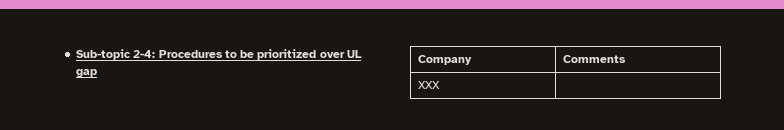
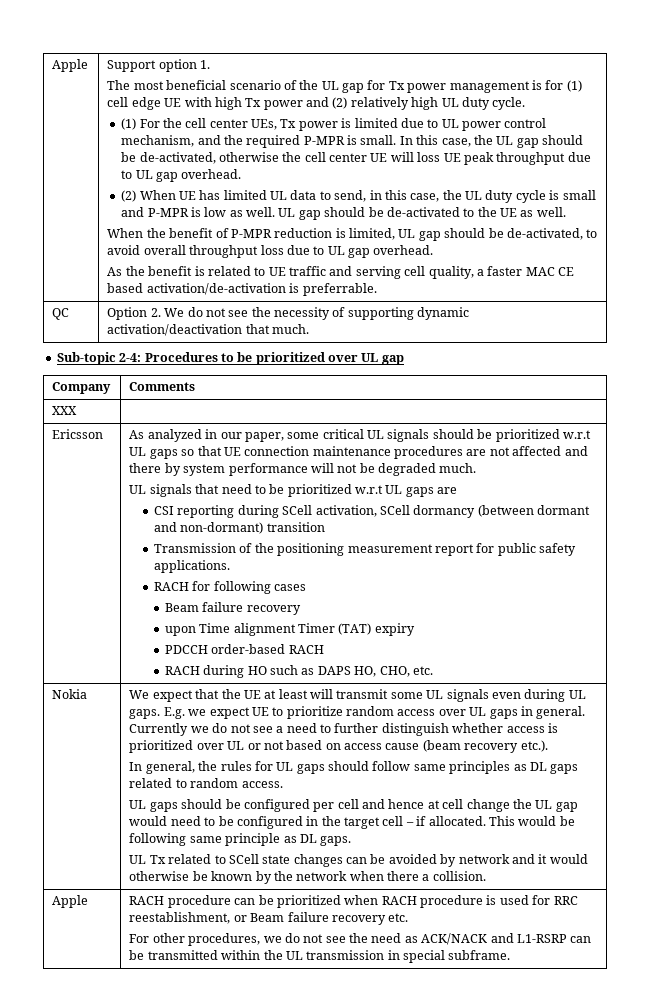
(76, 54) none -> [52,59,89,72] [107,59,211,72] [107,80,582,93] [107,97,526,110] [121,118,547,131] [121,135,584,148] [121,152,591,165] [121,169,242,182] [121,190,596,203] [121,207,566,220] [107,228,598,241] [107,245,434,258] [107,266,575,279] [107,283,377,296] [52,308,70,320] [107,307,470,320] [107,324,310,336] Apple | Support option 1. // The most beneficial scenario of the UL gap for Tx power management is for (1) cell edge UE with high Tx power and (2) relatively high UL duty cycle. // (1) For the cell center UEs, Tx power is limited due to UL power control mechanism, and the required P-MPR is small. In this case, the UL gap should be de-activated, otherwise the cell center UE will loss UE peak throughput due to UL gap overhead. // (2) When UE has limited UL data to send, in this case, the UL duty cycle is small and P-MPR is low as well. UL gap should be de-activated to the UE as well. // When the benefit of P-MPR reduction is limited, UL gap should be de-activated, to avoid overall throughput loss due to UL gap overhead. // As the benefit is related to UE traffic and serving cell quality, a faster MAC CE based activation/de-activation is preferrable. // QC | Option 2. We do not see the necessity of supporting dynamic activation/deactivation that much. //
(441, 85) none -> [52,429,104,439] [129,429,591,442] [129,446,588,459] [129,463,477,476] [129,484,458,497] [154,505,591,518] [154,522,325,534] [154,543,577,556] [154,560,231,573] [154,581,307,594] [164,602,301,615] [164,623,415,636] [164,644,324,654] [164,665,433,678] [52,689,88,699] [129,689,586,702] [129,706,586,719] [129,723,558,736] [129,740,548,753] [129,761,579,774] [129,778,283,788] [129,799,578,812] [129,816,575,829] [129,833,352,846] [129,854,588,867] [129,871,486,884] [52,895,89,908] [129,895,578,908] [129,912,409,925] [129,933,592,946] [129,950,511,963] // Ericsson | As analyzed in our paper, some critical UL signals should be prioritized w.r.t UL gaps so that UE connection maintenance procedures are not affected and there by system performance will not be degraded much. // UL signals that need to be prioritized w.r.t UL gaps are // CSI reporting during SCell activation, SCell dormancy (between dormant and non-dormant) transition // Transmission of the positioning measurement report for public safety applications. // RACH for following cases // Beam failure recovery // upon Time alignment Timer (TAT) expiry // PDCCH order-based RACH // RACH during HO such as DAPS HO, CHO, etc. // Nokia | We expect that the UE at least will transmit some UL signals even during UL gaps. E.g. we expect UE to prioritize random access over UL gaps in general. Currently we do not see a need to further distinguish whether access is prioritized over UL or not based on access cause (beam recovery etc.). // In general, the rules for UL gaps should follow same principles as DL gaps related to random access. // UL gaps should be configured per cell and hence at cell change the UL gap would need to be configured in the target cell – if allocated. This would be following same principle as DL gaps. // UL Tx related to SCell state changes can be avoided by network and it would otherwise be known by the network when there a collision. // Apple | RACH procedure can be prioritized when RACH procedure is used for RRC reestablishment, or Beam failure recovery etc. // For other procedures, we do not see the need as ACK/NACK and L1-RSRP can be transmitted within the UL transmission in special subframe.

